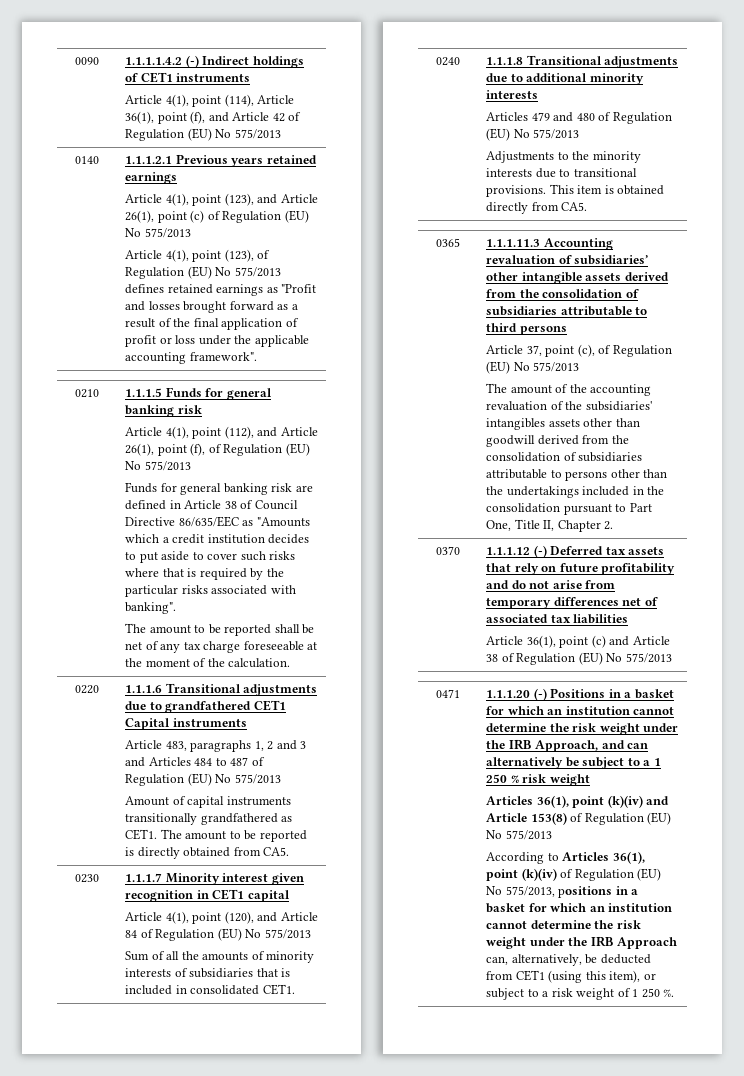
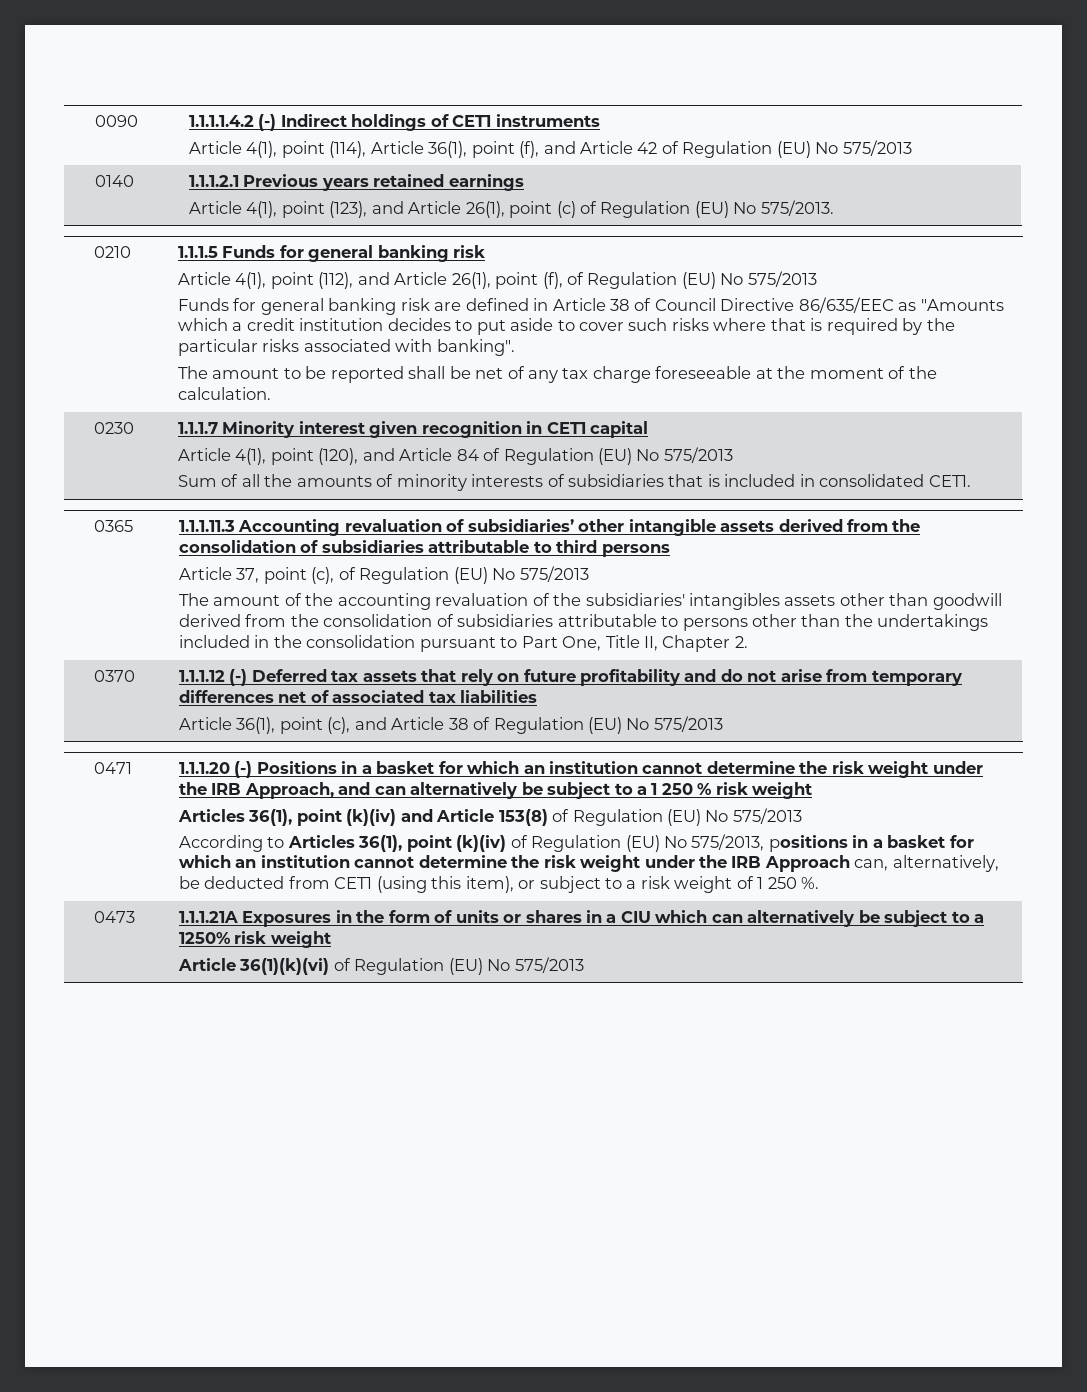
[144,228,191,238] [125,249,271,262] [125,266,281,279] [125,284,317,296] [125,301,298,313] [125,318,299,330] [125,335,309,347] [125,352,257,364] 575/2013 // Article 4(1), point (123), of Regulation (EU) No 575/2013 defines retained earnings as "Profit and losses brought forward as a result of the final application of profit or loss under the applicable accounting framework". -> [760,200,834,216] 575/2013.
[75,685,100,694] [125,683,318,696] [125,700,286,713] [125,718,247,730] [125,740,307,752] [125,757,265,767] [125,773,281,786] [125,796,291,808] [125,813,293,825] [125,829,307,842] [125,847,290,859] // 0220 | 1.1.1.6 Transitional adjustments due to grandfathered CET1 Capital instruments // Article 483, paragraphs 1, 2 and 3 and Articles 484 to 487 of Regulation (EU) No 575/2013 // Amount of capital instruments transitionally grandfathered as CET1. The amount to be reported is directly obtained from CA5. -> (271, 393) none
[436,57,461,66] [486,55,679,68] [486,73,644,85] [486,90,539,99] [486,112,672,124] [486,128,580,141] [486,151,641,163] [486,168,637,178] [486,184,665,197] [486,202,588,214] // 0240 | 1.1.1.8 Transitional adjustments due to additional minority interests // Articles 479 and 480 of Regulation (EU) No 575/2013 // Adjustments to the minority interests due to transitional provisions. This item is obtained directly from CA5. -> (971, 481) none
[591,635,606,648] (c) -> [327,717,351,734] (c),
(675, 993) none -> [94,911,136,923] [178,910,985,927] [178,931,331,948] [177,957,584,975] // 0473 | 1.1.1.21A Exposures in the form of units or shares in a CIU which can alternatively be subject to a 1250% risk weight // Article 36(1)(k)(vi) of Regulation (EU) No 575/2013

